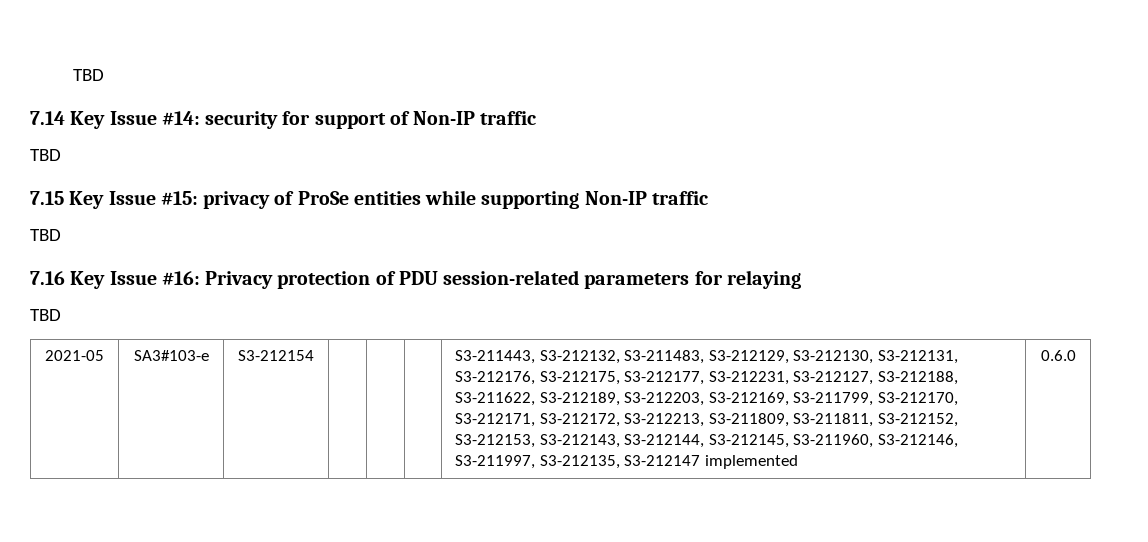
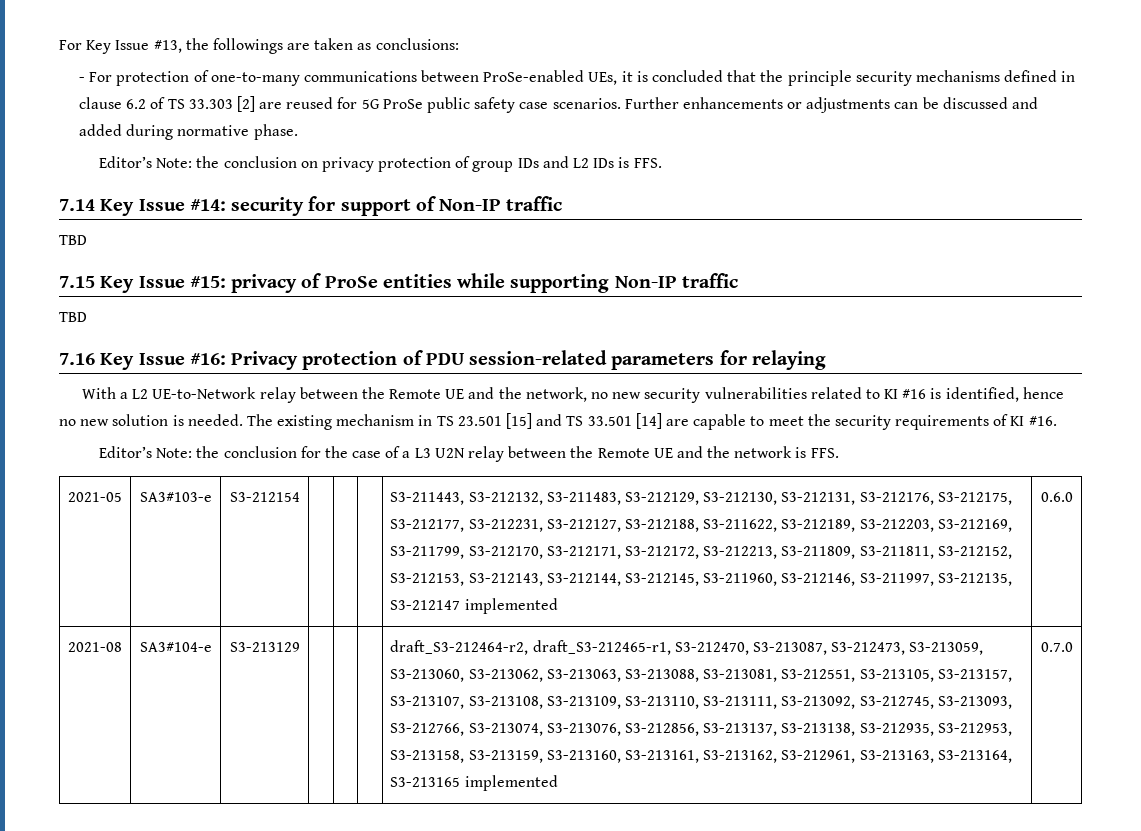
[72,69,104,81] TBD -> [59,38,459,54] [78,70,1076,86] [78,96,1039,113] [78,124,298,140] [98,156,662,172] For Key Issue #13, the followings are taken as conclusions: // - For protection of one-to-many communications between ProSe-enabled UEs, it is concluded that the principle security mechanisms defined in clause 6.2 of TS 33.303 [2] are reused for 5G ProSe public safety case scenarios. Further enhancements or adjustments can be discussed and added during normative phase. // Editor’s Note: the conclusion on privacy protection of group IDs and L2 IDs is FFS.
[30,309,61,321] TBD -> [81,387,1064,403] [59,413,1057,430] [98,446,839,462] With a L2 UE-to-Network relay between the Remote UE and the network, no new security vulnerabilities related to KI #16 is identified, hence no new solution is needed. The existing mechanism in TS 23.501 [15] and TS 33.501 [14] are capable to meet the security requirements of KI #16. // Editor’s Note: the conclusion for the case of a L3 U2N relay between the Remote UE and the network is FFS.
(1076, 355) none -> [68,642,122,652] [139,642,212,652] [229,642,300,652] [390,640,984,655] [390,669,1012,682] [390,696,1012,709] [390,723,1012,736] [390,750,1012,763] [390,775,558,791] [1040,642,1073,652] // 2021-08 | SA3#104-e | S3-213129 | | | | draft_S3-212464-r2, draft_S3-212465-r1, S3-212470, S3-213087, S3-212473, S3-213059, S3-213060, S3-213062, S3-213063, S3-213088, S3-213081, S3-212551, S3-213105, S3-213157, S3-213107, S3-213108, S3-213109, S3-213110, S3-213111, S3-213092, S3-212745, S3-213093, S3-212766, S3-213074, S3-213076, S3-212856, S3-213137, S3-213138, S3-212935, S3-212953, S3-213158, S3-213159, S3-213160, S3-213161, S3-213162, S3-212961, S3-213163, S3-213164, S3-213165 implemented | 0.7.0

